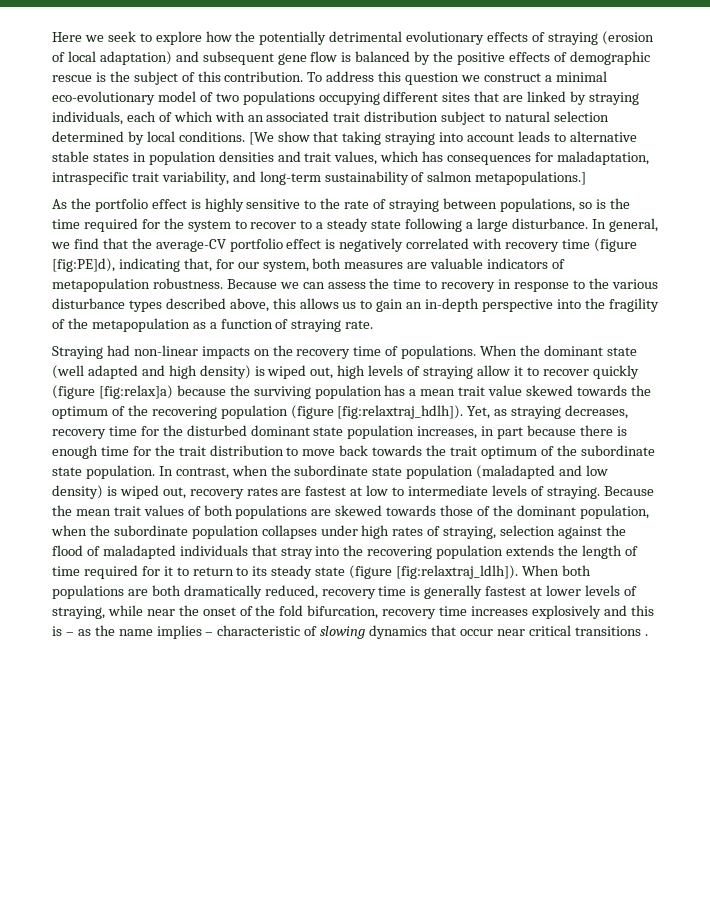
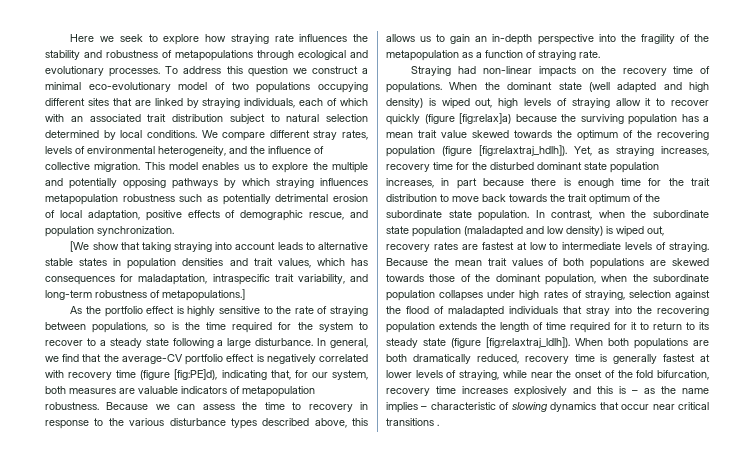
[235,31,654,45] [52,51,650,65] [52,71,304,85] the potentially detrimental evolutionary effects of straying (erosion of local adaptation) and subsequent gene flow is balanced by the positive effects of demographic rescue is the subject of this contribution. -> [230,34,368,44] [45,50,368,61] [45,66,161,77] straying rate influences the stability and robustness of metapopulations through ecological and evolutionary processes.
(245, 136) none -> [201,130,368,141] [45,146,324,156] [45,162,368,173] [45,178,368,189] [45,194,368,205] [45,210,368,221] [45,226,174,237] We compare different stray rates, levels of environmental heterogeneity, and the influence of collective migration. This model enables us to explore the multiple and potentially opposing pathways by which straying influences metapopulation robustness such as potentially detrimental erosion of local adaptation, positive effects of demographic rescue, and population synchronization. //
[324,171,473,185] sustainability of salmon -> [95,290,160,298] robustness of
[565,405,629,419] decreases, -> [661,146,709,156] increases,

